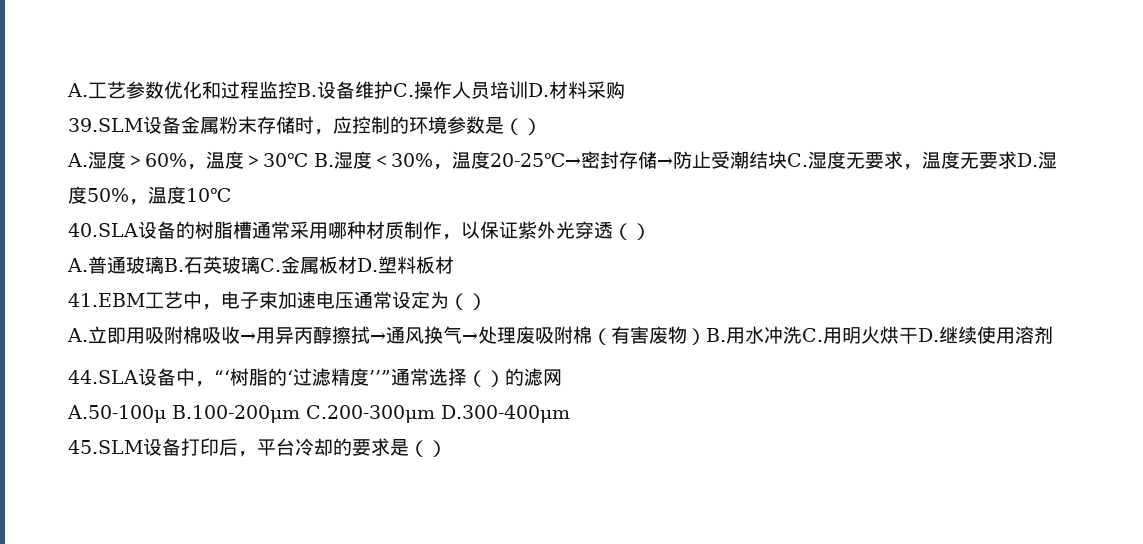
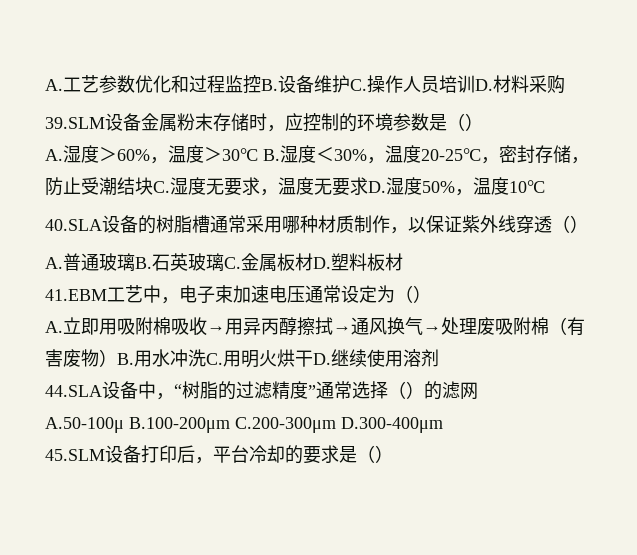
[490,153,581,167] 20-25℃→ -> [421,148,499,164] 20-25℃，
[657,157,673,167] → -> [571,157,589,164] ，
[556,221,575,239] 光 -> [498,215,516,233] 线
[214,368,293,386] “‘树脂的‘ -> [174,381,236,400] “树脂的
[369,370,391,384] ’’” -> [308,385,316,397] ”

